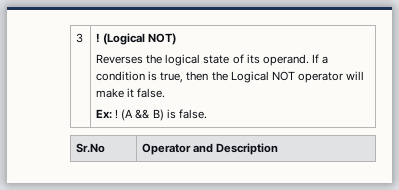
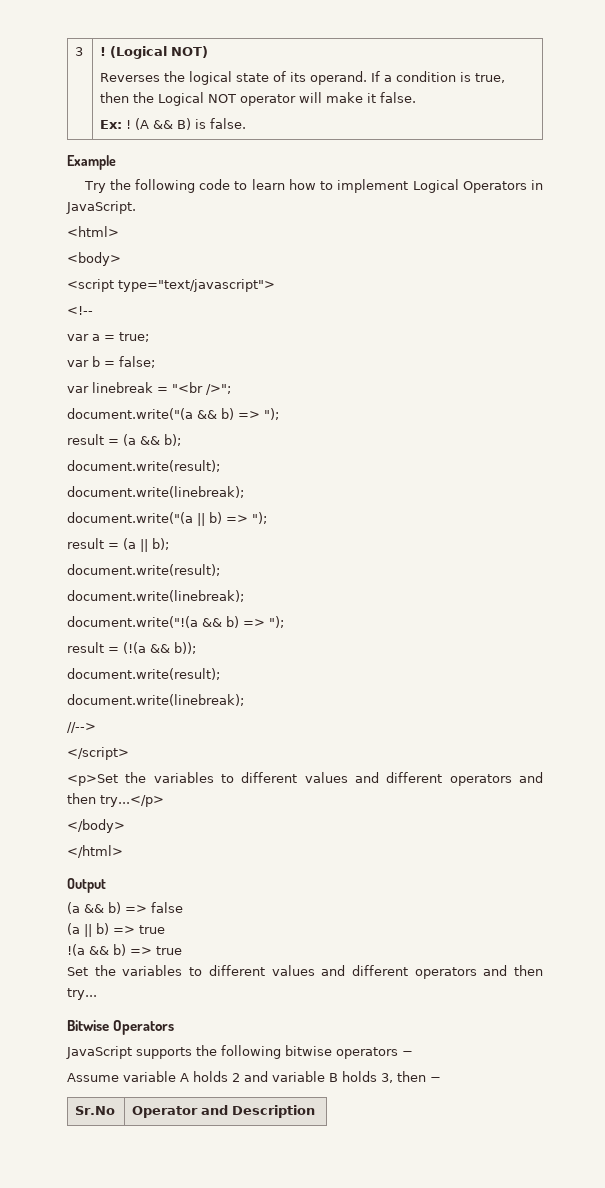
(207, 114) none -> [67,155,116,170] [83,179,544,193] [66,201,136,214] [67,226,119,237] [67,252,121,266] [67,279,275,292] [67,306,93,315] [67,332,149,342] [67,356,155,368] [67,382,231,395] [67,408,279,420] [67,434,181,446] [67,460,220,472] [67,486,244,498] [67,512,267,526] [67,538,169,552] [67,564,220,576] [67,590,244,602] [67,616,284,628] [67,642,196,654] [67,668,220,680] [67,694,244,706] [67,722,96,733] [67,747,129,760] [67,772,543,786] [67,793,164,807] [67,819,125,833] [67,845,123,858] [67,878,106,893] [67,902,183,914] [67,923,165,937] [67,944,182,956] [67,965,543,979] [67,988,97,1000] [67,1020,175,1035] [66,1045,413,1059] [67,1071,441,1083] // Example // Try the following code to learn how to implement Logical Operators in JavaScript. // <html> // <body> // <script type="text/javascript"> // <!-- // var a = true; // var b = false; // var linebreak = "<br />"; // document.write("(a && b) => "); // result = (a && b); // document.write(result); // document.write(linebreak); // document.write("(a || b) => "); // result = (a || b); // document.write(result); // document.write(linebreak); // document.write("!(a && b) => "); // result = (!(a && b)); // document.write(result); // document.write(linebreak); // //--> // </script> // <p>Set the variables to different values and different operators and then try...</p> // </body> // </html> // Output // (a && b) => false // (a || b) => true // !(a && b) => true // Set the variables to different values and different operators and then try... // Bitwise Operators // JavaScript supports the following bitwise operators − // Assume variable A holds 2 and variable B holds 3, then −

